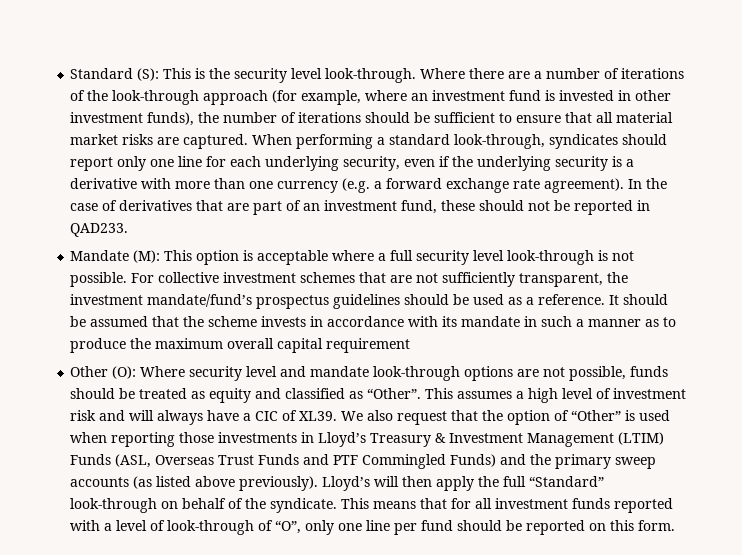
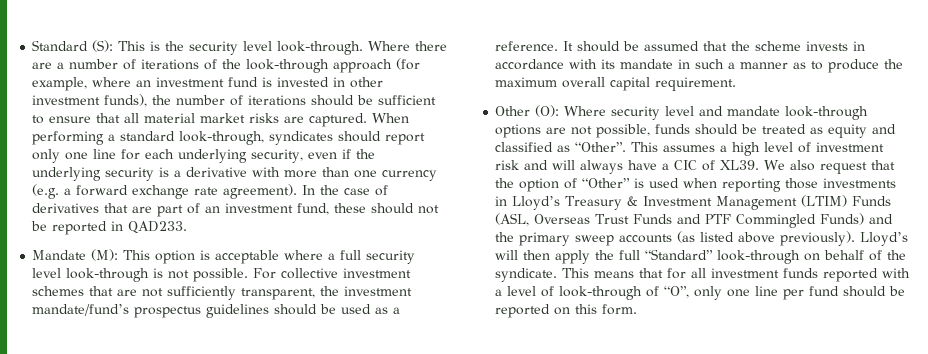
[326,338,411,353] requirement -> [655,77,737,91] requirement.

